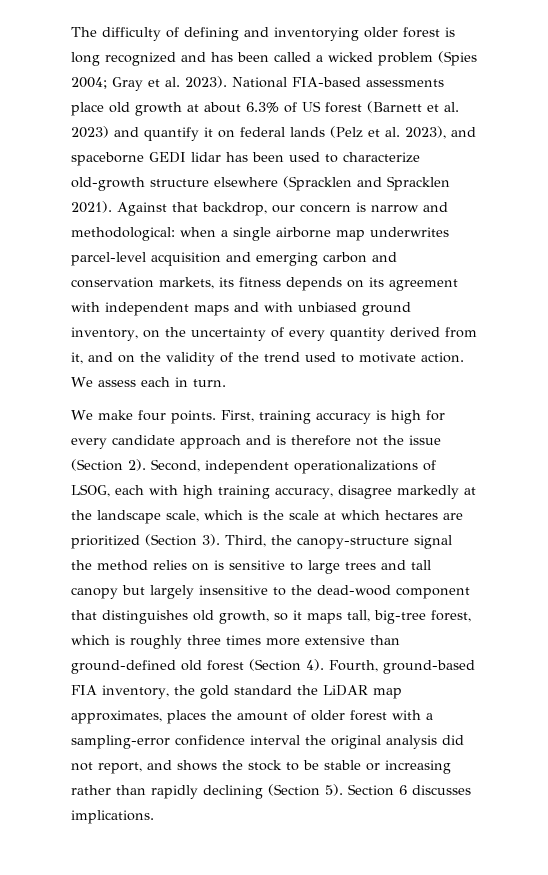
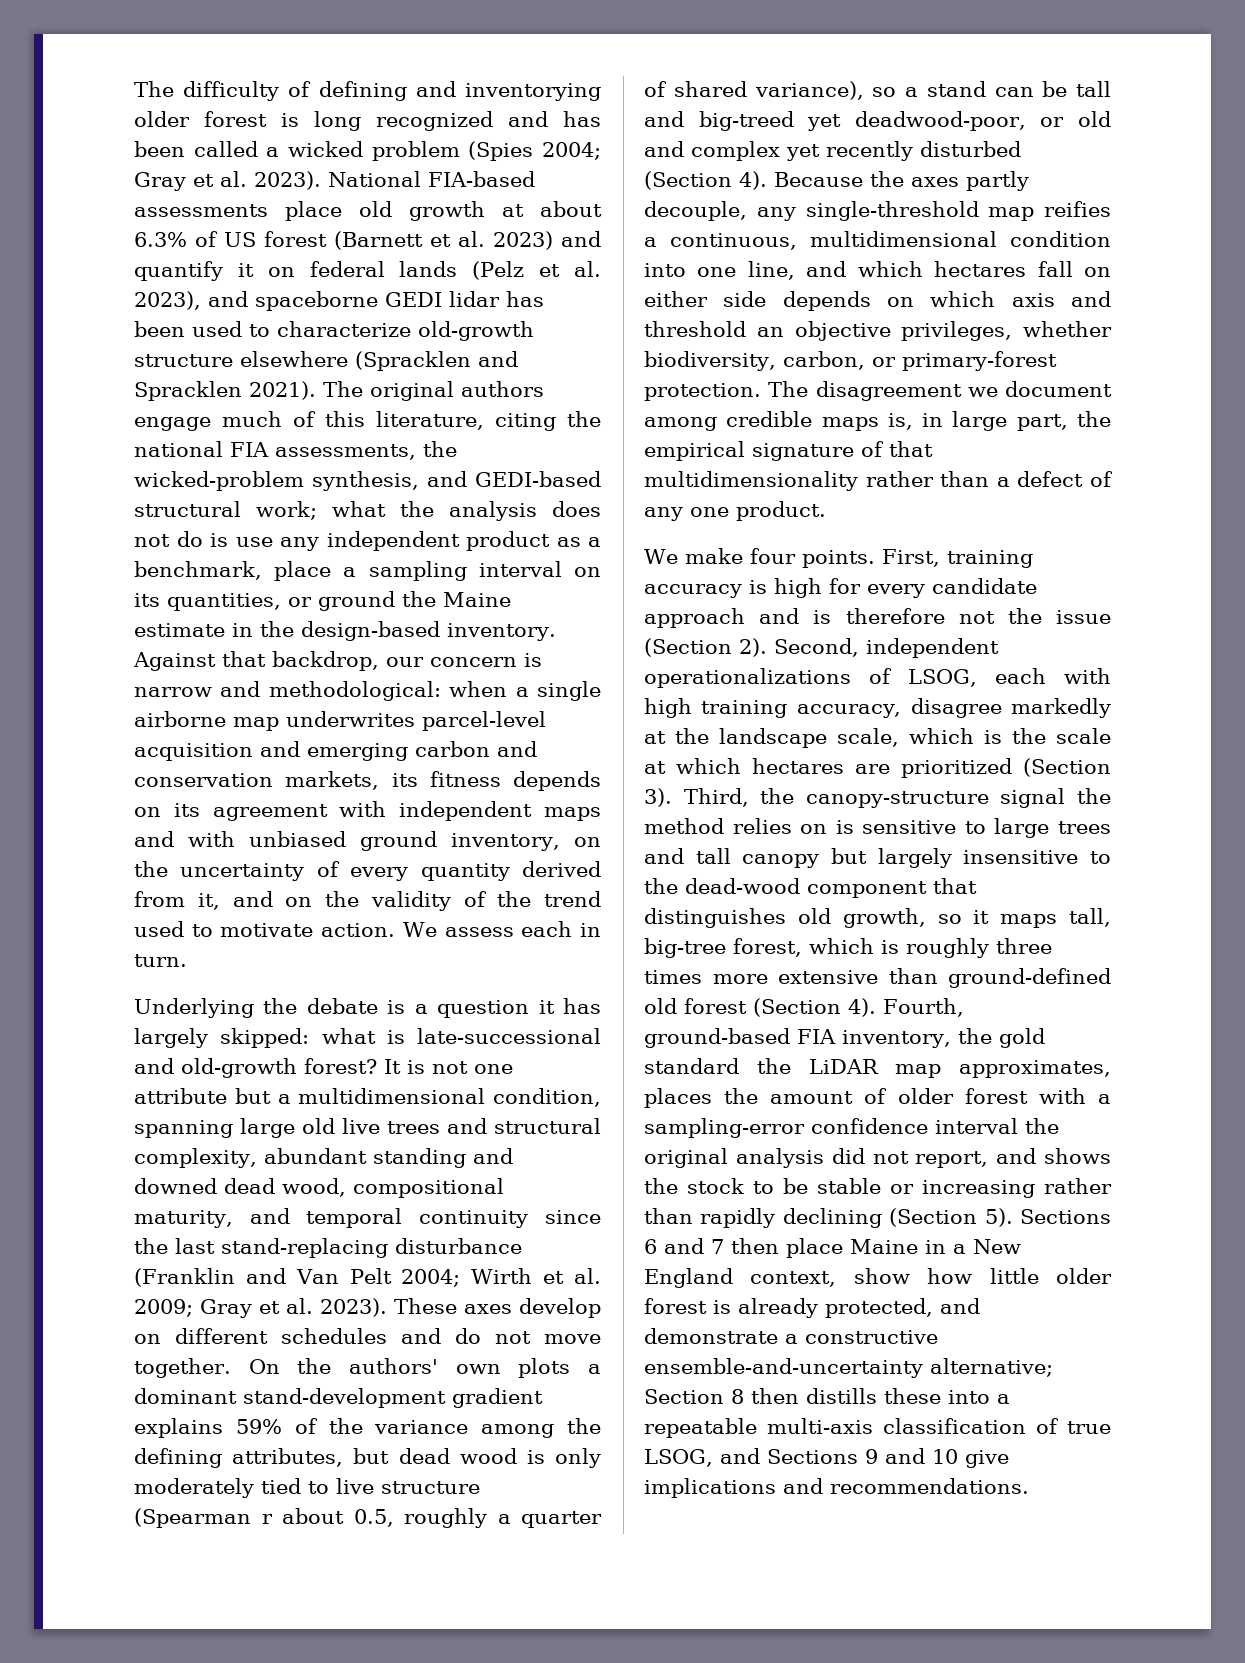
(112, 207) none -> [323,381,544,401] [134,411,601,431] [134,441,457,460] [134,471,601,491] [134,501,601,521] [134,531,601,551] [134,561,601,581] [134,591,511,611] [134,621,556,641] The original authors engage much of this literature, citing the national FIA assessments, the wicked-problem synthesis, and GEDI-based structural work; what the analysis does not do is use any independent product as a benchmark, place a sampling interval on its quantities, or ground the Maine estimate in the design-based inventory.
(226, 383) none -> [134,998,601,1018] [134,1028,601,1048] [134,1058,513,1078] [134,1088,601,1107] [134,1118,601,1138] [134,1148,513,1168] [134,1178,504,1198] [134,1208,601,1228] [134,1238,522,1258] [134,1268,601,1287] [134,1298,601,1318] [134,1328,601,1344] [134,1358,601,1378] [134,1388,543,1408] [134,1418,601,1438] [134,1448,601,1468] [134,1478,480,1498] [134,1508,602,1528] [644,81,1111,100] [644,111,1111,131] [644,141,1021,161] [644,171,1029,191] [644,201,1111,221] [644,231,1111,250] [644,261,1111,280] [644,291,1111,311] [644,321,1112,341] [644,351,1057,371] [644,381,1112,401] [644,411,1111,431] [644,441,933,461] [644,471,1113,491] [644,501,826,521] // Underlying the debate is a question it has largely skipped: what is late-successional and old-growth forest? It is not one attribute but a multidimensional condition, spanning large old live trees and structural complexity, abundant standing and downed dead wood, compositional maturity, and temporal continuity since the last stand-replacing disturbance (Franklin and Van Pelt 2004; Wirth et al. 2009; Gray et al. 2023). These axes develop on different schedules and do not move together. On the authors' own plots a dominant stand-development gradient explains 59% of the variance among the defining attributes, but dead wood is only moderately tied to live structure (Spearman r about 0.5, roughly a quarter of shared variance), so a stand can be tall and big-treed yet deadwood-poor, or old and complex yet recently disturbed (Section 4). Because the axes partly decouple, any single-threshold map reifies a continuous, multidimensional condition into one line, and which hectares fall on either side depends on which axis and threshold an objective privileges, whether biodiversity, carbon, or primary-forest protection. The disagreement we document among credible maps is, in large part, the empirical signature of that multidimensionality rather than a defect of any one product.
[348,784,471,796] [71,810,154,824] Section 6 discusses implications. -> [1020,1209,1111,1224] [644,1238,1021,1258] [644,1268,1112,1288] [644,1298,980,1318] [644,1328,938,1344] [644,1358,1053,1378] [644,1388,1010,1404] [644,1418,1111,1438] [644,1448,1009,1468] [644,1478,1029,1498] Sections 6 and 7 then place Maine in a New England context, show how little older forest is already protected, and demonstrate a constructive ensemble-and-uncertainty alternative; Section 8 then distills these into a repeatable multi-axis classification of true LSOG, and Sections 9 and 10 give implications and recommendations.

